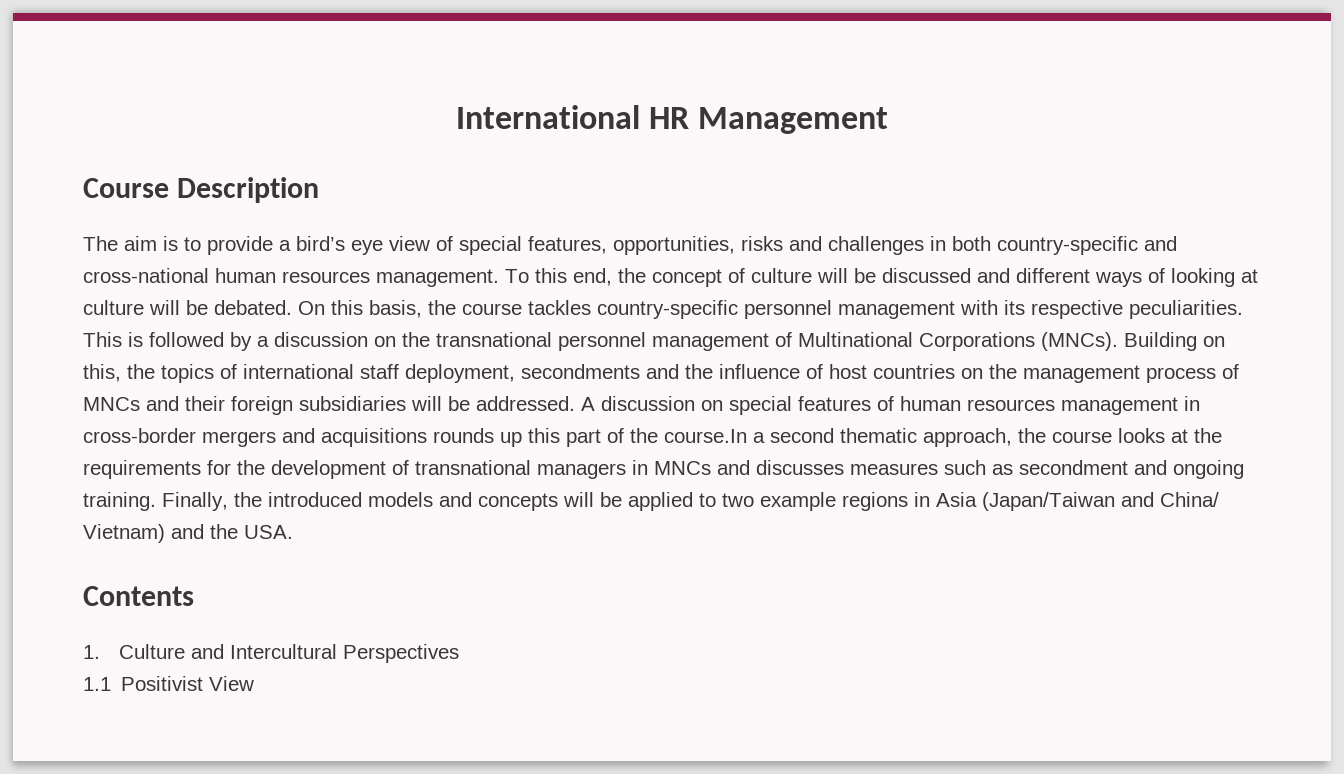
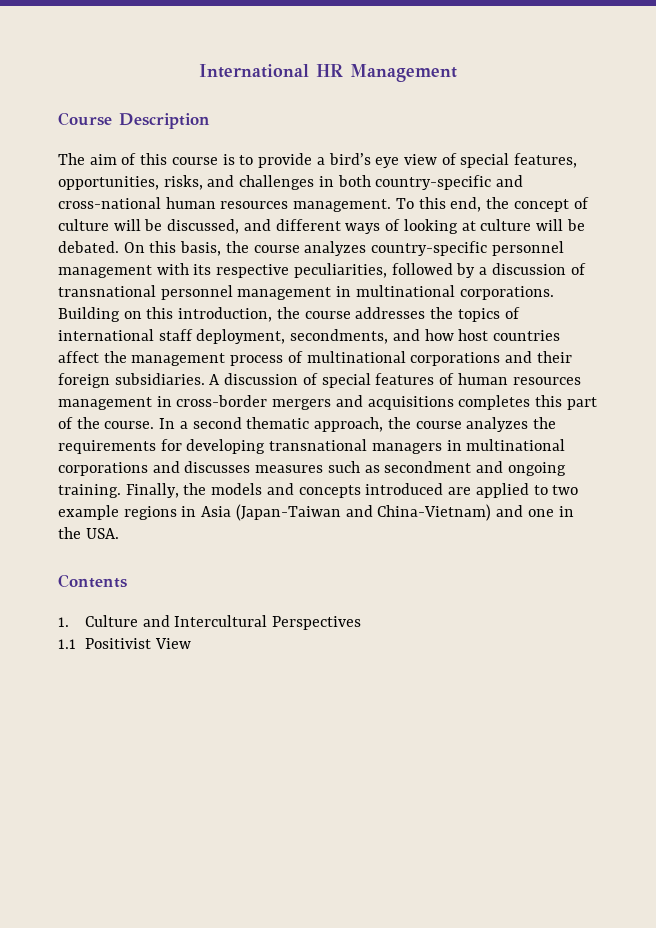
(157, 243) none -> [121,153,218,165] of this course
[741,236,783,251] risks -> [163,175,203,190] risks,
[882,268,971,283] discussed -> [167,219,240,234] discussed,
[528,300,591,315] tackles -> [304,241,367,256] analyzes
[1129,300,1243,319] [83,332,143,347] peculiarities. This is -> [293,263,387,278] peculiarities,
[374,332,430,347] on the -> [570,263,586,275] of
[775,332,1225,351] [83,364,121,382] of Multinational Corporations (MNCs). Building on this, -> [336,285,554,300] [58,307,426,322] in multinational corporations. Building on this introduction, the course addresses
[521,364,823,379] secondments and the influence of -> [290,329,454,344] secondments, and how
[961,368,983,379] on -> [58,351,99,363] affect
[83,397,140,411] MNCs -> [306,351,501,366] multinational corporations
[299,396,575,411] subsidiaries will be addressed. -> [114,373,205,385] subsidiaries.
[701,400,723,411] on -> [302,373,318,385] of
[433,428,522,447] rounds up -> [458,395,531,410] completes
[664,429,747,443] course.In -> [104,418,176,429] course. In
[1118,428,1188,443] looks at -> [466,417,529,432] analyzes
[237,460,409,479] the development of -> [186,439,266,454] developing
[654,461,711,475] MNCs -> [466,439,566,451] [58,462,148,476] multinational corporations
[268,492,362,507] introduced -> (207, 489) none
[563,492,622,507] will be -> [365,483,472,495] introduced are
[982,492,1219,511] [83,524,204,543] (Japan/Taiwan and China/ Vietnam) and -> [235,504,574,521] (Japan-Taiwan and China-Vietnam) and one in

